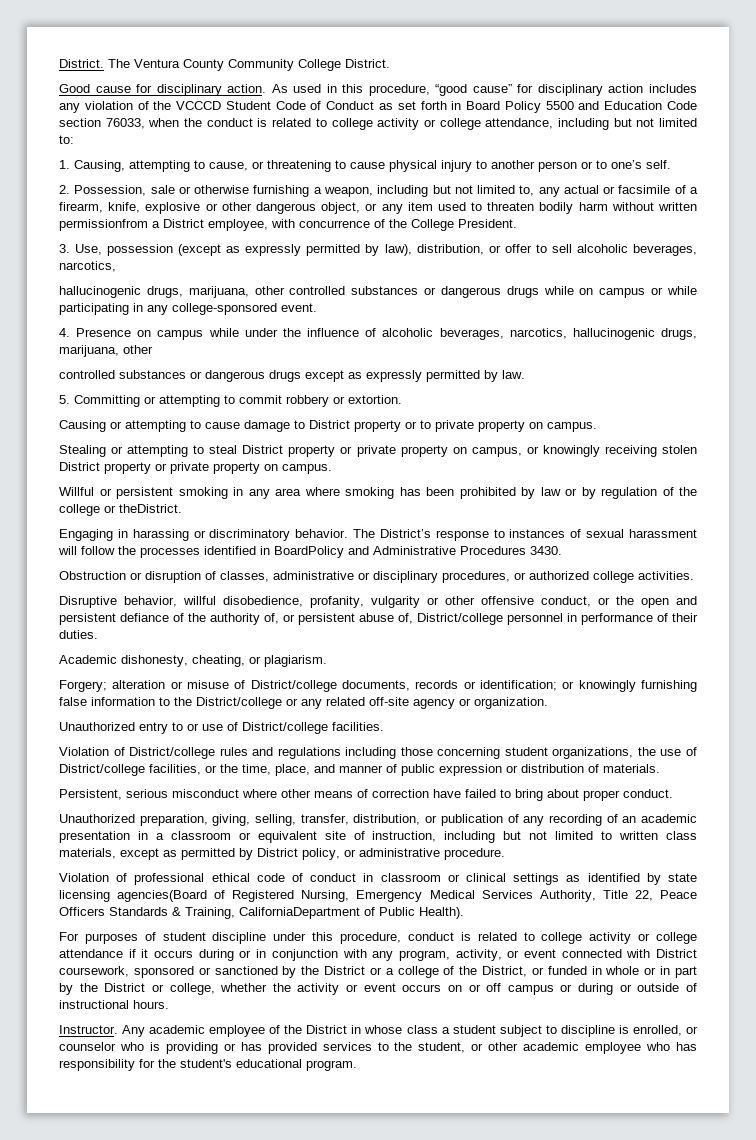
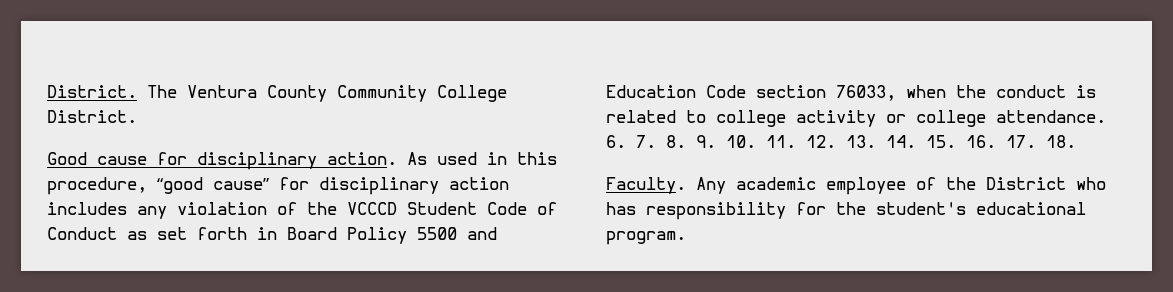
[485,118,697,130] [59,135,74,144] [59,160,671,172] [59,185,699,197] [59,202,697,214] [59,219,517,231] [59,244,697,256] [59,261,116,272] [59,286,697,298] [59,303,317,315] [59,328,697,340] [59,345,153,357] [59,370,525,382] [59,395,402,407] [59,420,597,432] [59,445,697,457] [59,462,332,474] [59,487,697,499] [59,504,182,516] [59,529,697,541] [58,546,562,558] [59,571,694,583] [59,596,697,608] [59,613,698,625] [59,630,98,639] [59,655,327,667] [59,680,697,692] [59,697,548,709] [59,722,384,734] [59,747,698,759] [59,764,660,776] [59,789,673,801] [59,814,697,826] [59,831,697,843] [59,848,505,860] [59,873,697,885] [59,890,697,902] [59,907,464,919] [59,932,698,944] [59,949,697,961] [59,966,698,978] [59,983,698,995] [59,1000,169,1009] [59,1025,118,1034] attendance, including but not limited to: // 1. Causing, attempting to cause, or threatening to cause physical injury to another person or to one’s self. // 2. Possession, sale or otherwise furnishing a weapon, including but not limited to, any actual or facsimile of a firearm, knife, explosive or other dangerous object, or any item used to threaten bodily harm without written permissionfrom a District employee, with concurrence of the College President. // 3. Use, possession (except as expressly permitted by law), distribution, or offer to sell alcoholic beverages, narcotics, // hallucinogenic drugs, marijuana, other controlled substances or dangerous drugs while on campus or while participating in any college-sponsored event. // 4. Presence on campus while under the influence of alcoholic beverages, narcotics, hallucinogenic drugs, marijuana, other // controlled substances or dangerous drugs except as expressly permitted by law. // 5. Committing or attempting to commit robbery or extortion. // Causing or attempting to cause damage to District property or to private property on campus. // Stealing or attempting to steal District property or private property on campus, or knowingly receiving stolen District property or private property on campus. // Willful or persistent smoking in any area where smoking has been prohibited by law or by regulation of the college or theDistrict. // Engaging in harassing or discriminatory behavior. The District’s response to instances of sexual harassment will follow the processes identified in BoardPolicy and Administrative Procedures 3430. // Obstruction or disruption of classes, administrative or disciplinary procedures, or authorized college activities. // Disruptive behavior, willful disobedience, profanity, vulgarity or other offensive conduct, or the open and persistent defiance of the authority of, or persistent abuse of, District/college personnel in performance of their duties. // Academic dishonesty, cheating, or plagiarism. // Forgery; alteration or misuse of District/college documents, records or identification; or knowingly furnishing false information to the District/college or any related off-site agency or organization. // Unauthorized entry to or use of District/college facilities. // Violation of District/college rules and regulations including those concerning student organizations, the use of District/college facilities, or the time, place, and manner of public expression or distribution of materials. // Persistent, serious misconduct where other means of correction have failed to bring about proper conduct. // Unauthorized preparation, giving, selling, transfer, distribution, or publication of any recording of an academic presentation in a classroom or equivalent site of instruction, including but not limited to written class materials, except as permitted by District policy, or administrative procedure. // Violation of professional ethical code of conduct in classroom or clinical settings as identified by state licensing agencies(Board of Registered Nursing, Emergency Medical Services Authority, Title 22, Peace Officers Standards & Training, CaliforniaDepartment of Public Health). // For purposes of student discipline under this procedure, conduct is related to college activity or college attendance if it occurs during or in conjunction with any program, activity, or event connected with District coursework, sponsored or sanctioned by the District or a college of the District, or funded in whole or in part by the District or college, whether the activity or event occurs on or off campus or during or outside of instructional hours. // Instructor. -> [996,110,1106,123] [606,135,1076,148] [606,177,686,194] attendance. 6. 7. 8. 9. 10. 11. 12. 13. 14. 15. 16. 17. 18. // Faculty.
[351,1025,698,1037] [59,1042,642,1054] in whose class a student subject to discipline is enrolled, or counselor who is providing or has provided services to the student, or other academic employee -> (1066, 183) none

